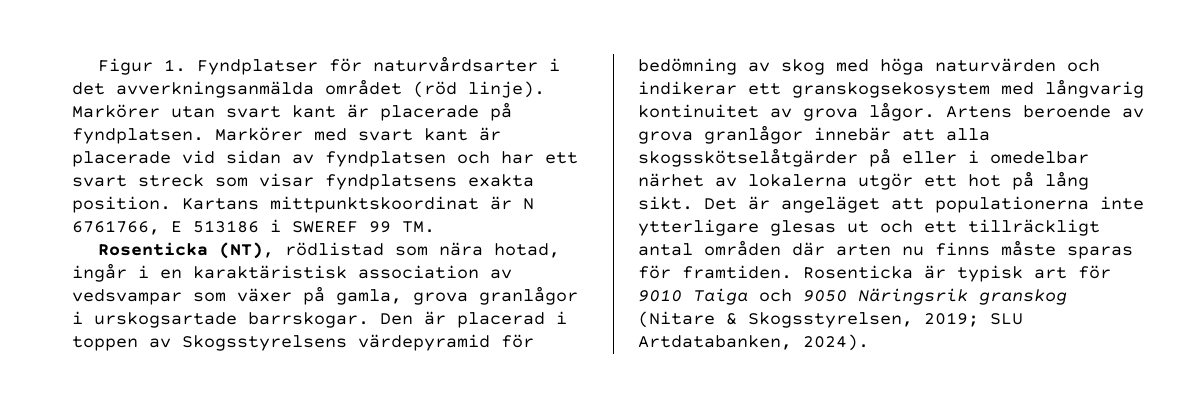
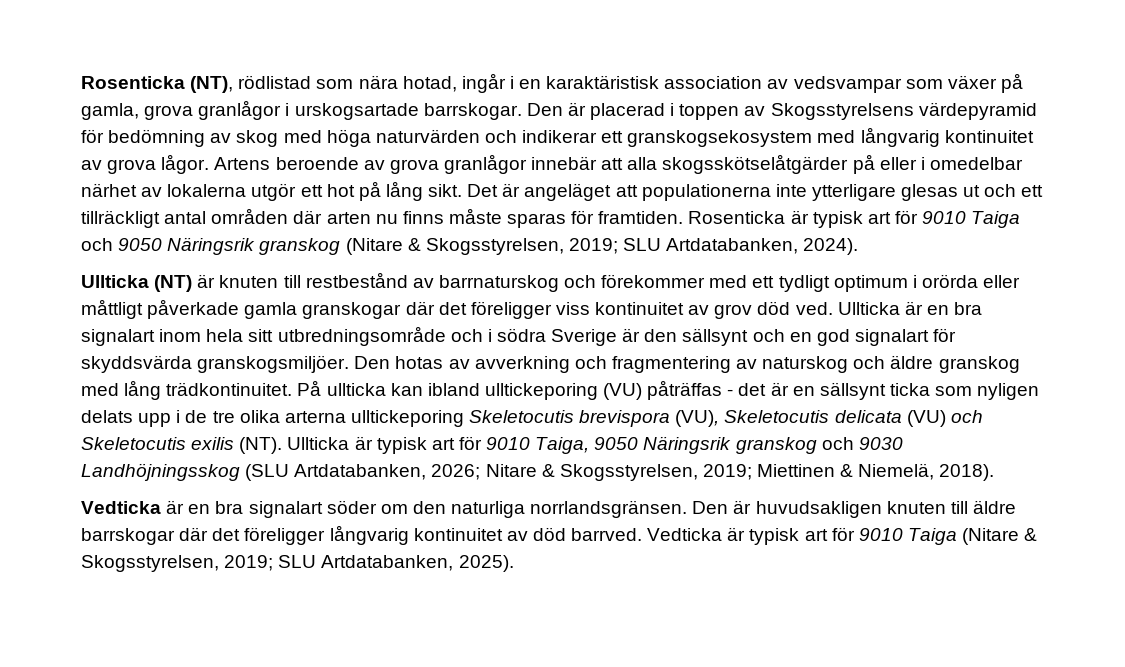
[98,56,561,75] [72,79,545,98] [72,102,512,121] [72,127,501,144] [72,150,578,167] [72,173,534,190] [72,196,534,213] [72,219,435,235] Figur 1. Fyndplatser för naturvårdsarter i det avverkningsanmälda området (röd linje). Markörer utan svart kant är placerade på fyndplatsen. Markörer med svart kant är placerade vid sidan av fyndplatsen och har ett svart streck som visar fyndplatsens exakta position. Kartans mittpunktskoordinat är N 6761766, E 513186 i SWEREF 99 TM. // -> (81, 82) none
(869, 342) none -> [81,272,1021,292] [81,299,983,319] [81,326,957,346] [81,355,1020,373] [81,380,1040,400] [81,410,983,427] [81,436,903,454] [81,463,995,481] [81,500,1016,518] [81,525,1038,545] [81,555,514,572] // Ullticka (NT) är knuten till restbestånd av barrnaturskog och förekommer med ett tydligt optimum i orörda eller måttligt påverkade gamla granskogar där det föreligger viss kontinuitet av grov död ved. Ullticka är en bra signalart inom hela sitt utbredningsområde och i södra Sverige är den sällsynt och en god signalart för skyddsvärda granskogsmiljöer. Den hotas av avverkning och fragmentering av naturskog och äldre granskog med lång trädkontinuitet. På ullticka kan ibland ulltickeporing (VU) påträffas - det är en sällsynt ticka som nyligen delats upp i de tre olika arterna ulltickeporing Skeletocutis brevispora (VU), Skeletocutis delicata (VU) och Skeletocutis exilis (NT). Ullticka är typisk art för 9010 Taiga, 9050 Näringsrik granskog och 9030 Landhöjningsskog (SLU Artdatabanken, 2026; Nitare & Skogsstyrelsen, 2019; Miettinen & Niemelä, 2018). // Vedticka är en bra signalart söder om den naturliga norrlandsgränsen. Den är huvudsakligen knuten till äldre barrskogar där det föreligger långvarig kontinuitet av död barrved. Vedticka är typisk art för 9010 Taiga (Nitare & Skogsstyrelsen, 2019; SLU Artdatabanken, 2025).

